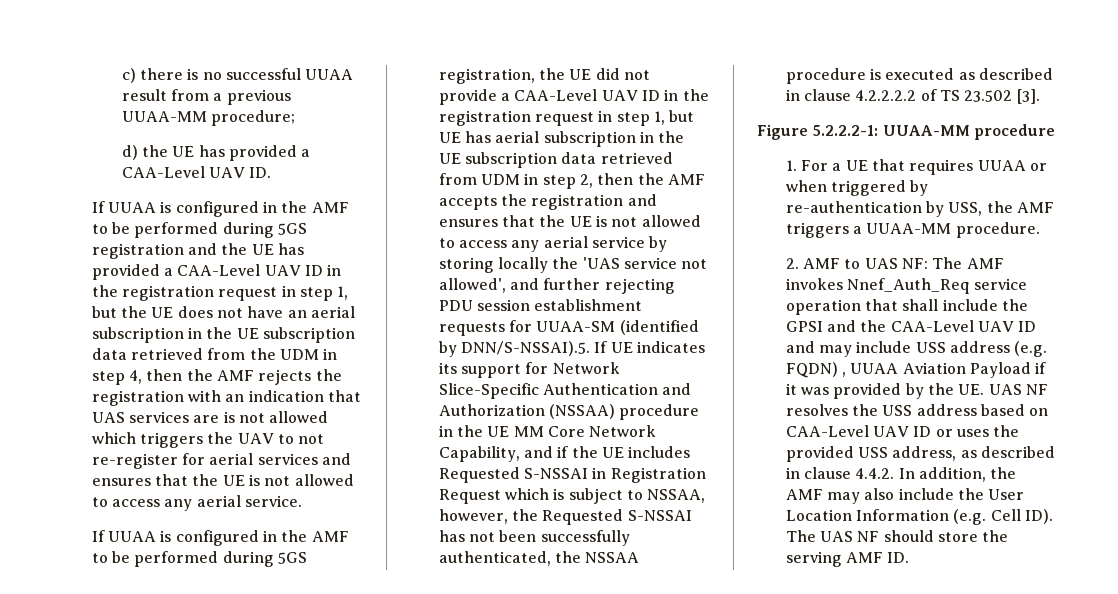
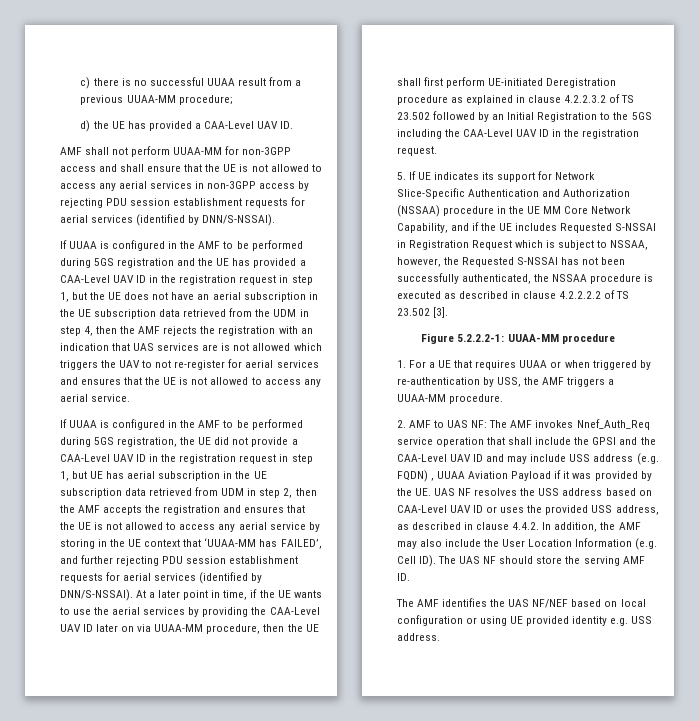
(272, 172) none -> [59,146,292,157] [59,164,322,172] [59,181,310,191] [59,197,306,208] [59,214,276,226] // AMF shall not perform UUAA-MM for non-3GPP access and shall ensure that the UE is not allowed to access any aerial services in non-3GPP access by rejecting PDU session establishment requests for aerial services (identified by DNN/S-NSSAI).
[498,257,708,273] [438,278,506,293] locally the 'UAS service not allowed', -> [97,538,322,549] in the UE context that ‘UUAA-MM has FAILED’,
[536,320,699,335] [438,341,591,357] UUAA-SM (identified by DNN/S-NSSAI).5. -> [122,572,263,584] [59,589,322,601] [59,607,320,617] [59,624,319,634] [396,77,617,88] [396,94,635,105] [396,111,652,122] [396,129,640,139] [396,146,437,156] [396,172,406,180] aerial services (identified by DNN/S-NSSAI). At a later point in time, if the UE wants to use the aerial services by providing the CAA-Level UAV ID later on via UUAA-MM procedure, then the UE shall first perform UE-initiated Deregistration procedure as explained in clause 4.2.2.3.2 of TS 23.502 followed by an Initial Registration to the 5GS including the CAA-Level UAV ID in the registration request. // 5.
(910, 557) none -> [395,598,646,608] [396,615,653,626] [396,633,440,641] // The AMF identifies the UAS NF/NEF based on local configuration or using UE provided identity e.g. USS address.

